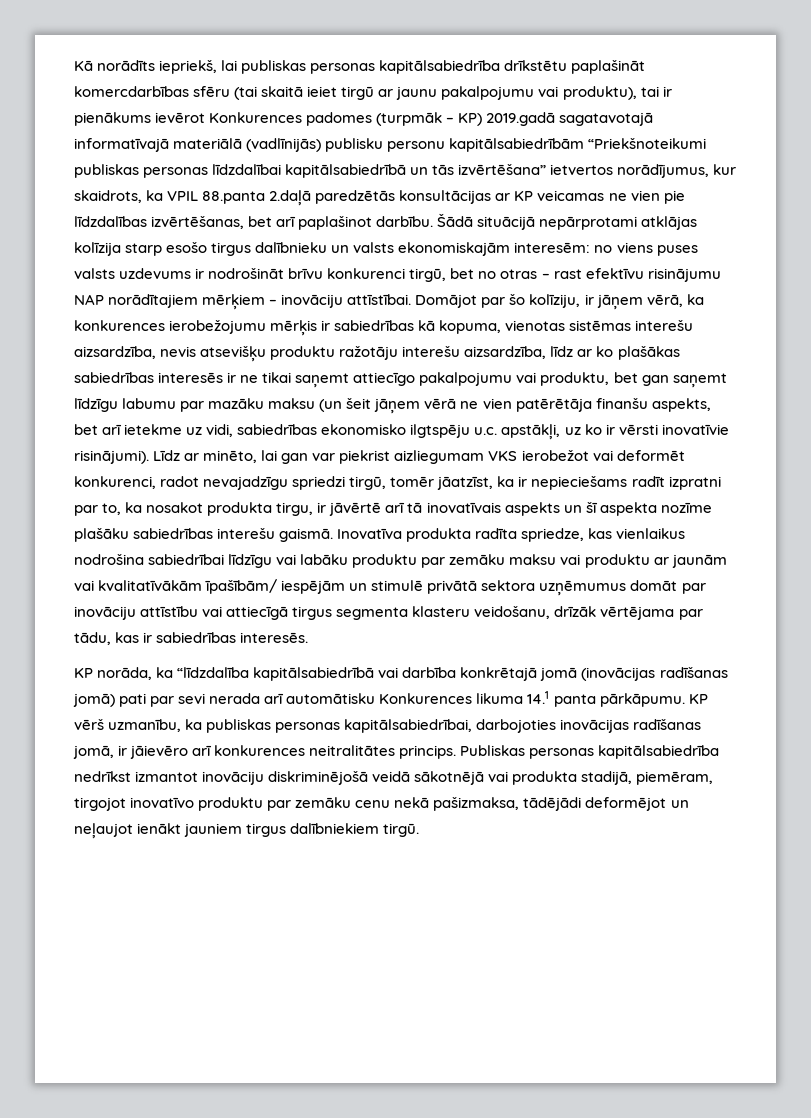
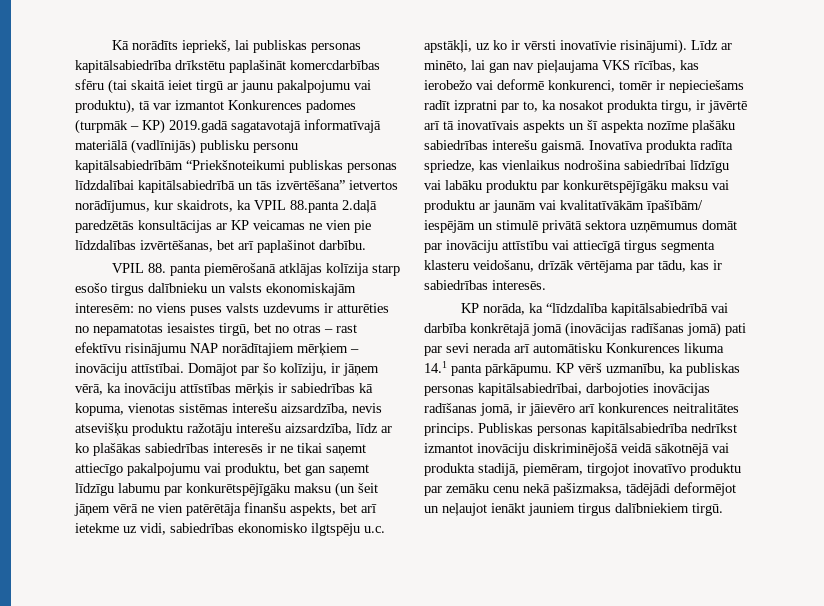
[640,86,672,97] [74,112,206,126] tai ir pienākums ievērot -> [139,100,224,110] tā var izmantot
[437,213,638,230] Šādā situācijā nepārprotami -> [111,263,276,276] // VPIL 88. panta piemērošanā
[208,268,406,279] nodrošināt brīvu konkurenci -> [337,303,389,313] [75,323,215,336] atturēties no nepamatotas iesaistes
[74,320,267,334] konkurences ierobežojumu -> [124,383,231,396] inovāciju attīstības
[208,398,265,409] mazāku -> [186,483,290,496] konkurētspējīgāku
[312,450,685,464] [74,476,515,490] var piekrist aizliegumam VKS ierobežot vai deformēt konkurenci, radot nevajadzīgu spriedzi tirgū, tomēr jāatzīst, ka -> [513,60,699,73] [424,79,652,92] nav pieļaujama VKS rīcības, kas ierobežo vai deformē konkurenci, tomēr
[449,554,506,565] zemāku -> [563,180,667,193] konkurētspējīgāku

